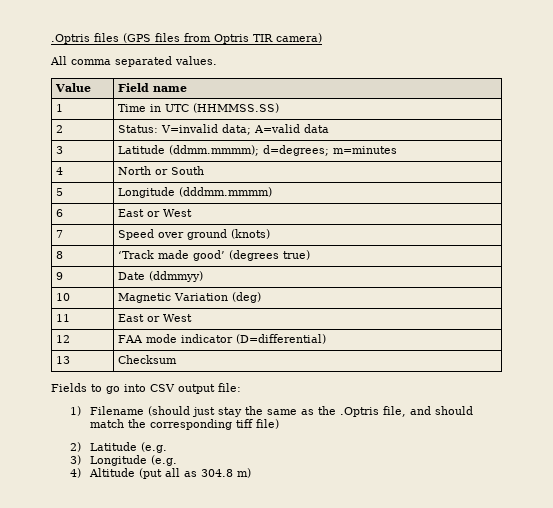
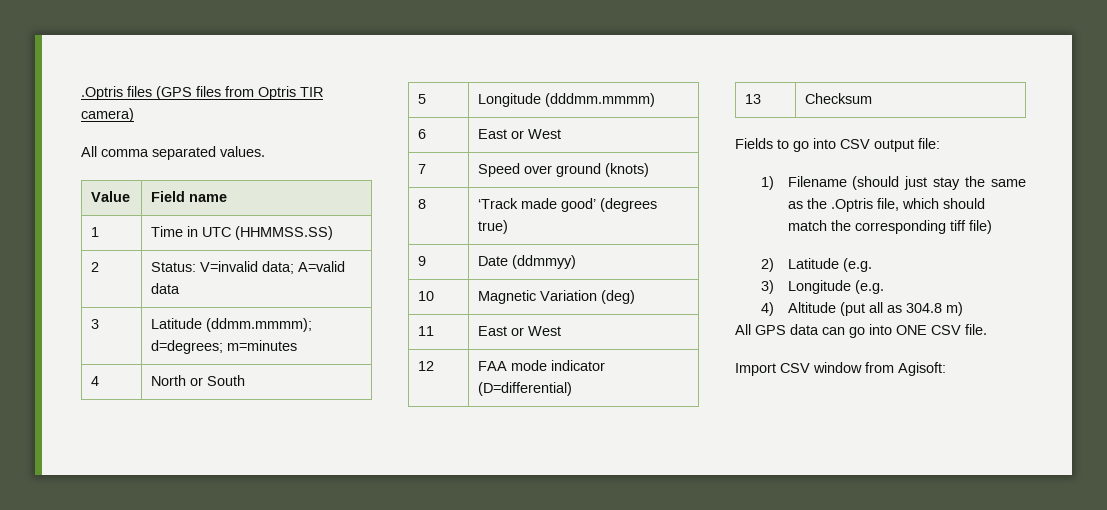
[409,406,431,415] and -> [901,198,939,209] which
(251, 473) none -> [735,324,987,338] [735,362,946,376] // All GPS data can go into ONE CSV file. // Import CSV window from Agisoft:

